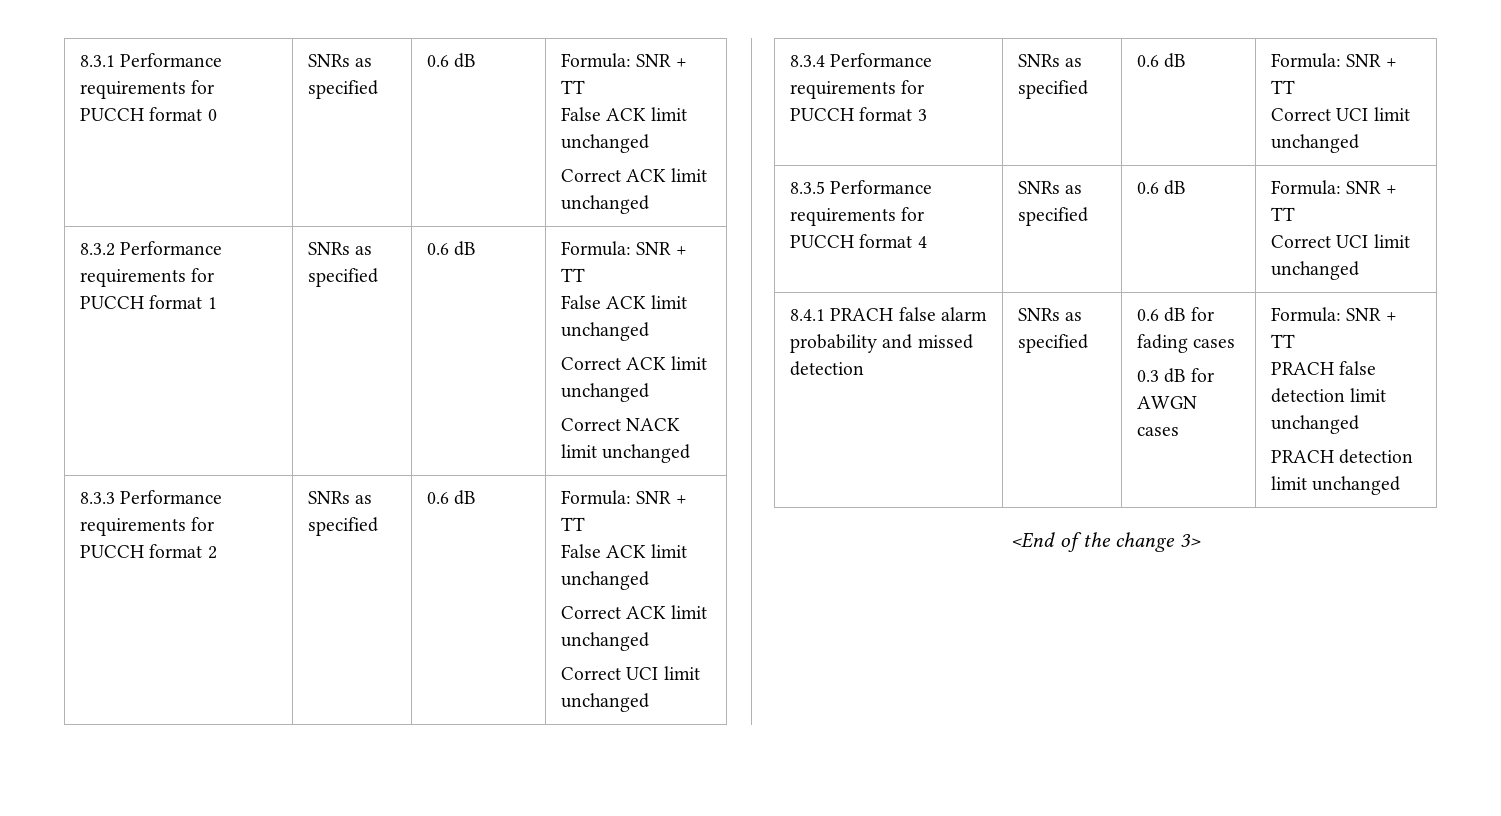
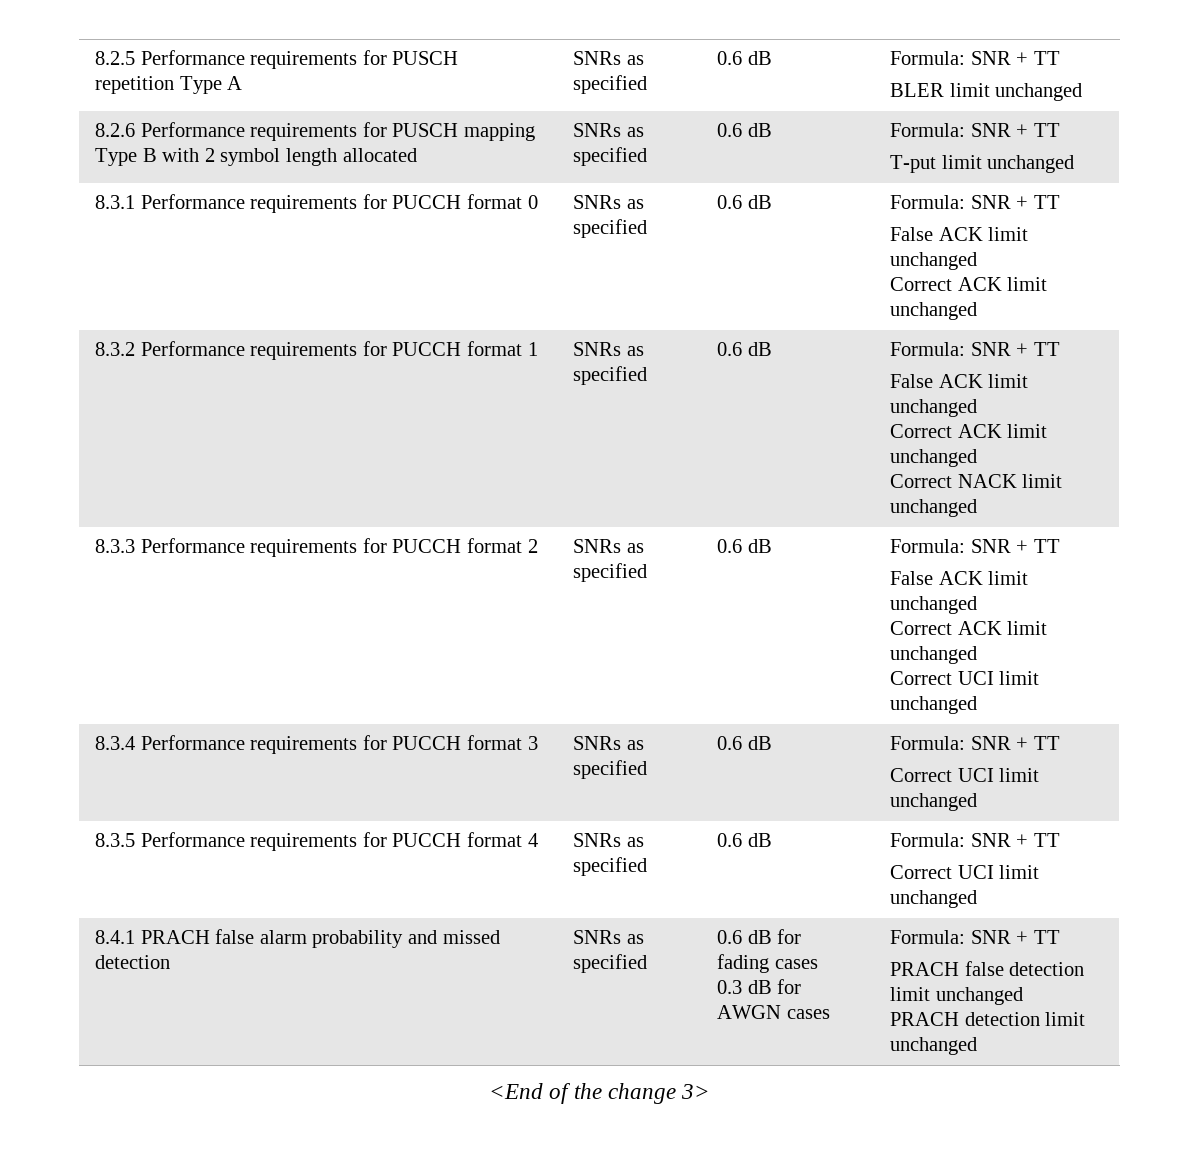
(80, 61) none -> [95,50,459,69] [95,76,243,94] [573,51,644,65] [573,75,648,94] [717,51,772,65] [890,51,1060,65] [890,83,1083,101] [95,122,535,141] [95,148,417,166] [573,123,644,137] [573,147,648,166] [717,123,772,137] [890,123,1060,137] [890,155,1075,173] 8.2.5 Performance requirements for PUSCH repetition Type A | SNRs as specified | 0.6 dB | Formula: SNR + TT // BLER limit unchanged // 8.2.6 Performance requirements for PUSCH mapping Type B with 2 symbol length allocated | SNRs as specified | 0.6 dB | Formula: SNR + TT // T-put limit unchanged //

